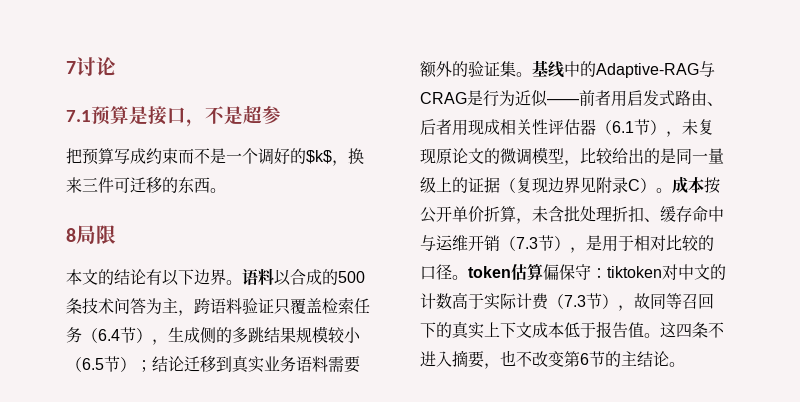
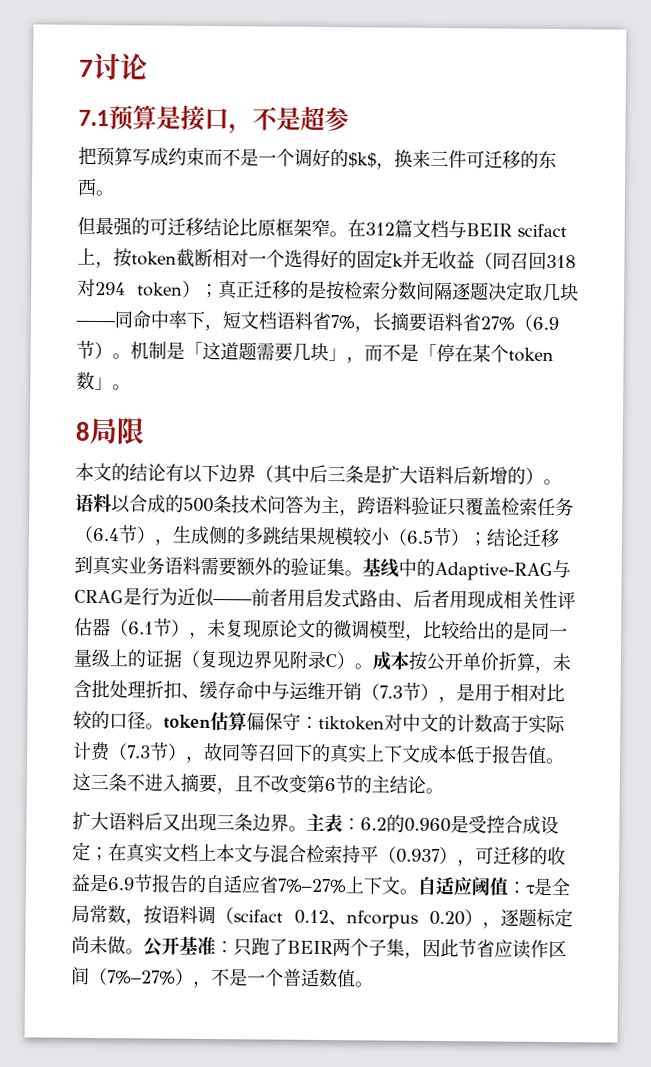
(226, 190) none -> [77,216,567,239] [77,247,576,270] [77,278,579,302] [76,310,559,333] [76,340,554,364] [76,371,131,391] // 但最强的可迁移结论比原框架窄。在312篇文档与BEIR scifact上，按token截断相对一个选得好的固定k并无收益（同召回318对294 token）；真正迁移的是按检索分数间隔逐题决定取几块——同命中率下，短文档语料省7%，长摘要语料省27%（6.9节）。机制是「这道题需要几块」，而不是「停在某个token数」。
(226, 277) none -> [255,464,544,485] （其中后三条是扩大语料后新增的）
[676,323,692,338] 四 -> [90,773,109,790] 三
[500,350,516,366] 也 -> [234,775,253,792] 且
(685, 364) none -> [72,811,559,835] [72,841,566,867] [71,873,571,896] [71,904,573,929] [71,935,567,959] [71,966,374,989] // 扩大语料后又出现三条边界。主表：6.2的0.960是受控合成设定；在真实文档上本文与混合检索持平（0.937），可迁移的收益是6.9节报告的自适应省7%–27%上下文。自适应阈值：τ是全局常数，按语料调（scifact 0.12、nfcorpus 0.20），逐题标定尚未做。公开基准：只跑了BEIR两个子集，因此节省应读作区间（7%–27%），不是一个普适数值。

